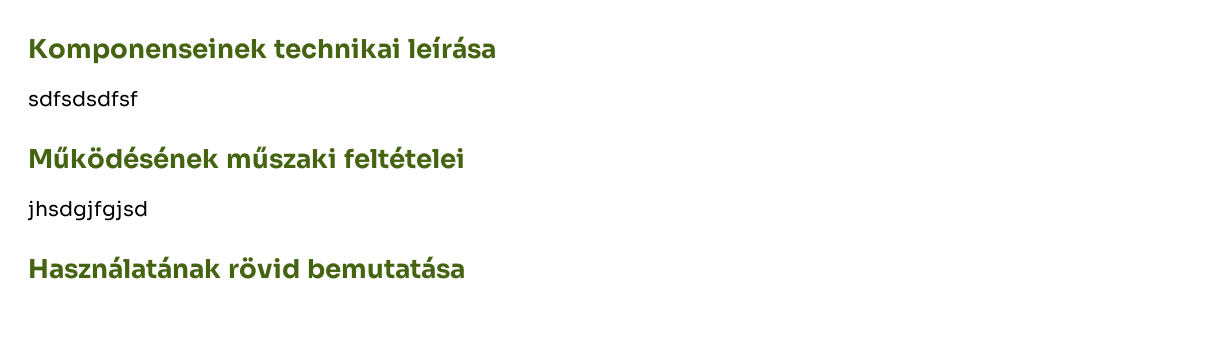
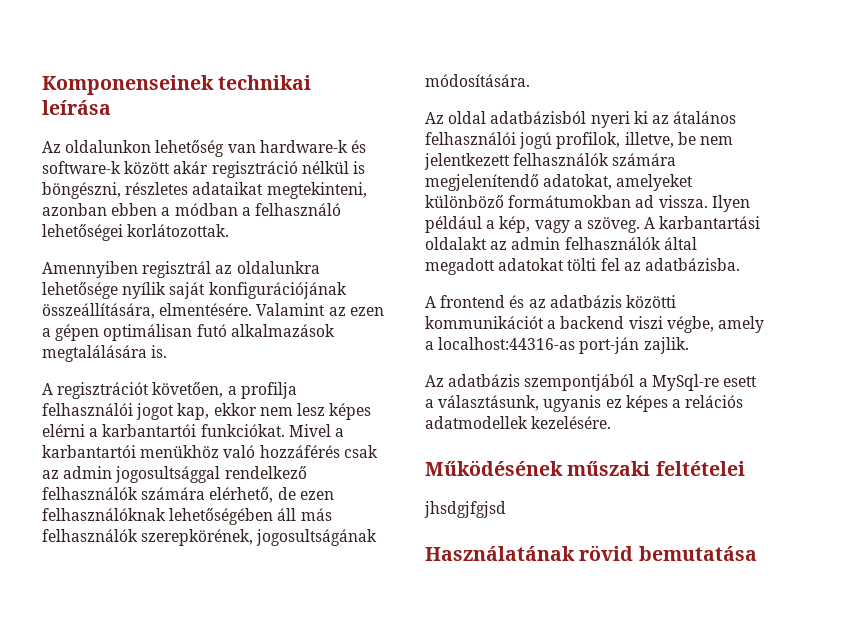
[28,90,138,107] sdfsdsdfsf -> [42,140,366,157] [42,161,365,178] [42,182,367,199] [42,203,341,216] [42,224,230,241] [42,261,320,278] [42,282,347,299] [42,303,384,319] [42,324,335,341] [42,345,168,362] [42,382,297,399] [42,403,372,420] [42,424,344,437] [42,445,378,458] [42,466,307,483] [42,487,334,503] [42,508,332,525] [42,529,378,546] [425,74,530,87] [425,111,737,128] [425,132,733,149] [424,153,677,170] [425,174,694,191] [425,195,750,212] [425,216,761,233] [425,237,697,250] [425,258,740,275] [425,295,676,308] [425,316,764,333] [425,337,689,354] [425,374,757,391] [425,395,744,412] [425,416,612,429] Az oldalunkon lehetőség van hardware-k és software-k között akár regisztráció nélkül is böngészni, részletes adataikat megtekinteni, azonban ebben a módban a felhasználó lehetőségei korlátozottak. // Amennyiben regisztrál az oldalunkra lehetősége nyílik saját konfigurációjának összeállítására, elmentésére. Valamint az ezen a gépen optimálisan futó alkalmazások megtalálására is. // A regisztrációt követően, a profilja felhasználói jogot kap, ekkor nem lesz képes elérni a karbantartói funkciókat. Mivel a karbantartói menükhöz való hozzáférés csak az admin jogosultsággal rendelkező felhasználók számára elérhető, de ezen felhasználóknak lehetőségében áll más felhasználók szerepkörének, jogosultságának módosítására. // Az oldal adatbázisból nyeri ki az átalános felhasználói jogú profilok, illetve, be nem jelentkezett felhasználók számára megjelenítendő adatokat, amelyeket különböző formátumokban ad vissza. Ilyen például a kép, vagy a szöveg. A karbantartási oldalakt az admin felhasználók által megadott adatokat tölti fel az adatbázisba. // A frontend és az adatbázis közötti kommunikációt a backend viszi végbe, amely a localhost:44316-as port-ján zajlik. // Az adatbázis szempontjából a MySql-re esett a választásunk, ugyanis ez képes a relációs adatmodellek kezelésére.

